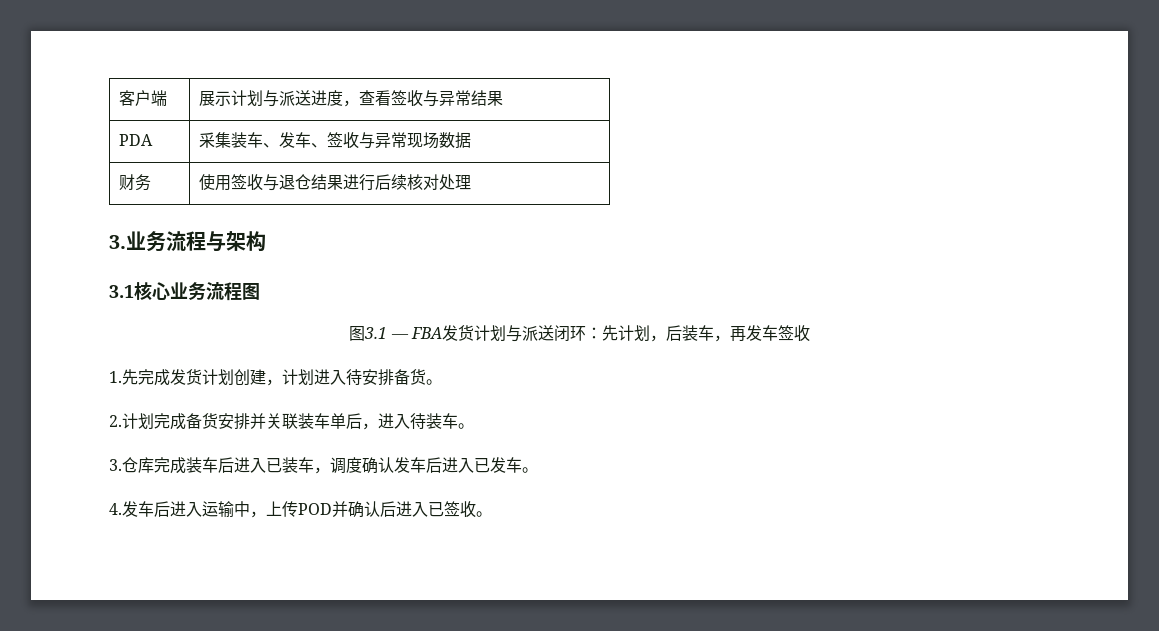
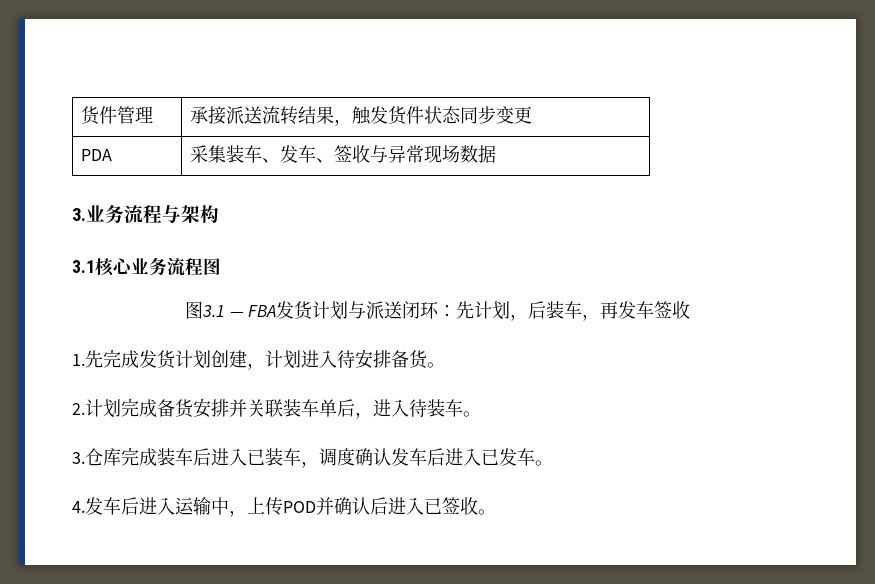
[119,90,168,106] [199,90,504,107] 客户端 | 展示计划与派送进度，查看签收与异常结果 -> [80,106,153,125] [189,106,532,126] 货件管理 | 承接派送流转结果，触发货件状态同步变更
[119,174,152,191] [199,174,472,191] // 财务 | 使用签收与退仓结果进行后续核对处理 -> (496, 154) none

